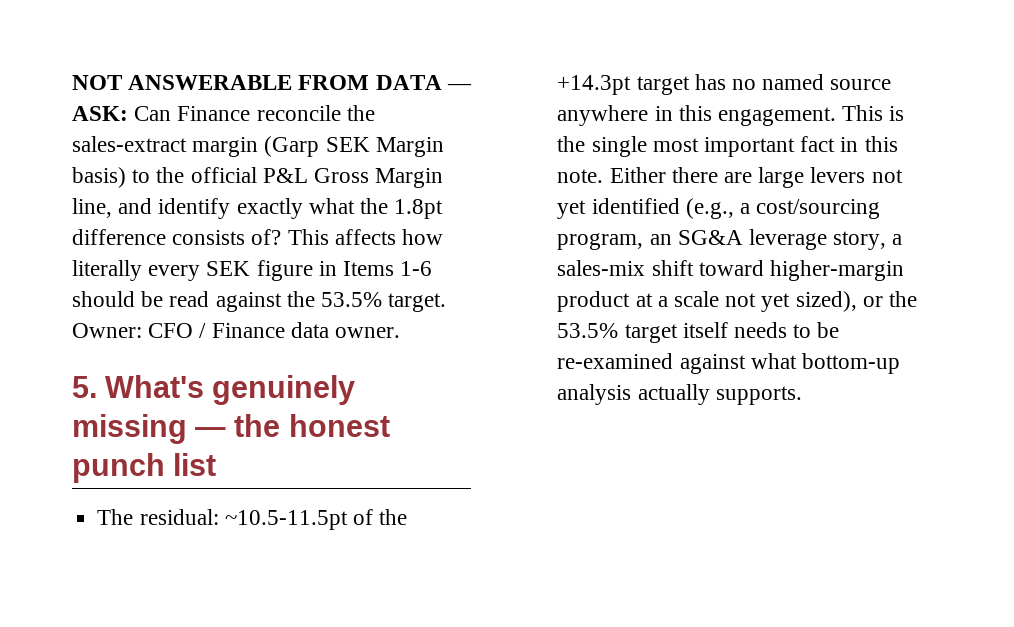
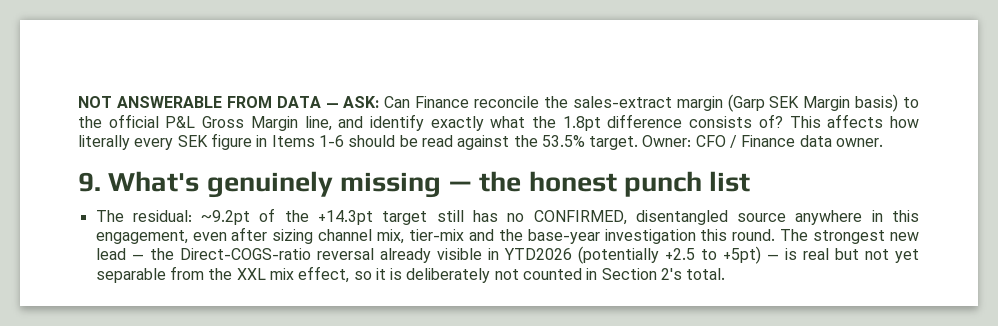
[72,376,97,398] 5. -> [78,172,101,192] 9.
[224,510,348,530] ~10.5-11.5pt -> [201,210,251,225] ~9.2pt
(690, 85) none -> [436,210,464,222] still
[762,74,825,90] named -> [533,210,728,225] CONFIRMED, disentangled
[717,105,905,126] [557,136,898,157] [557,167,903,188] [557,198,881,219] [557,229,903,250] [557,260,904,281] [557,291,917,312] [557,322,840,343] [557,353,900,374] [557,384,802,405] engagement. This is the single most important fact in this note. Either there are large levers not yet identified (e.g., a cost/sourcing program, an SG&A leverage story, a sales-mix shift toward higher-margin product at a scale not yet sized), or the 53.5% target itself needs to be re-examined against what bottom-up analysis actually supports. -> [95,227,919,244] [95,246,920,264] [95,266,726,283] engagement, even after sizing channel mix, tier-mix and the base-year investigation this round. The strongest new lead — the Direct-COGS-ratio reversal already visible in YTD2026 (potentially +2.5 to +5pt) — is real but not yet separable from the XXL mix effect, so it is deliberately not counted in Section 2's total.

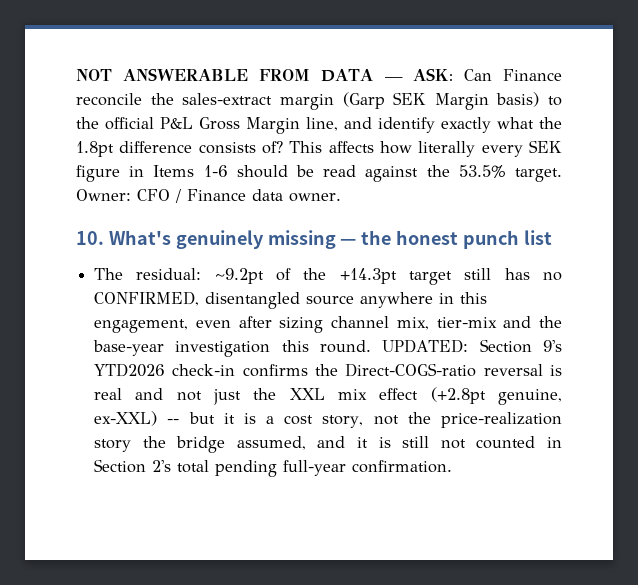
[78,172,101,192] 9. -> [76,231,104,245] 10.
[780,229,919,244] [95,246,920,264] [95,266,491,283] The strongest new lead — the Direct-COGS-ratio reversal already visible in YTD2026 (potentially +2.5 to +5pt) — is real but not yet separable from the XXL mix effect, so it is deliberately -> [382,339,562,353] [94,363,562,377] [94,387,562,405] [94,411,562,428] [94,436,430,453] UPDATED: Section 9's YTD2026 check-in confirms the Direct-COGS-ratio reversal is real and not just the XXL mix effect (+2.8pt genuine, ex-XXL) -- but it is a cost story, not the price-realization story the bridge assumed, and it is still
[686,268,726,280] total. -> [177,460,453,477] total pending full-year confirmation.

